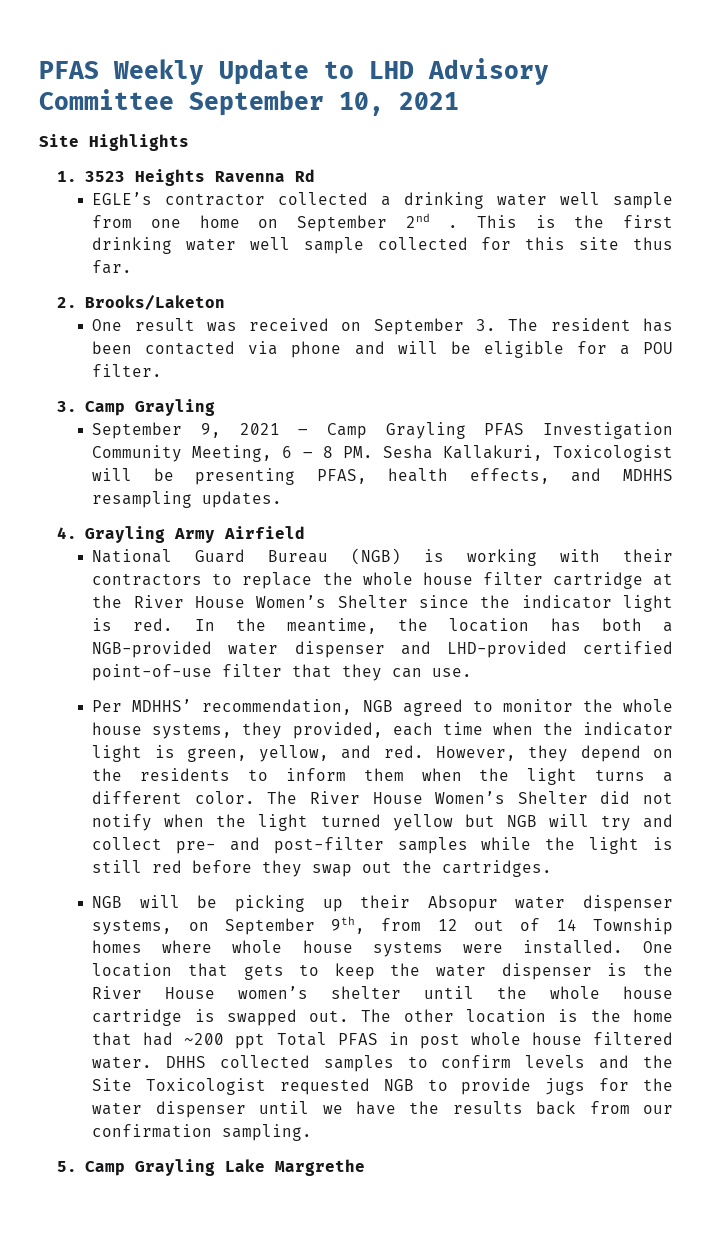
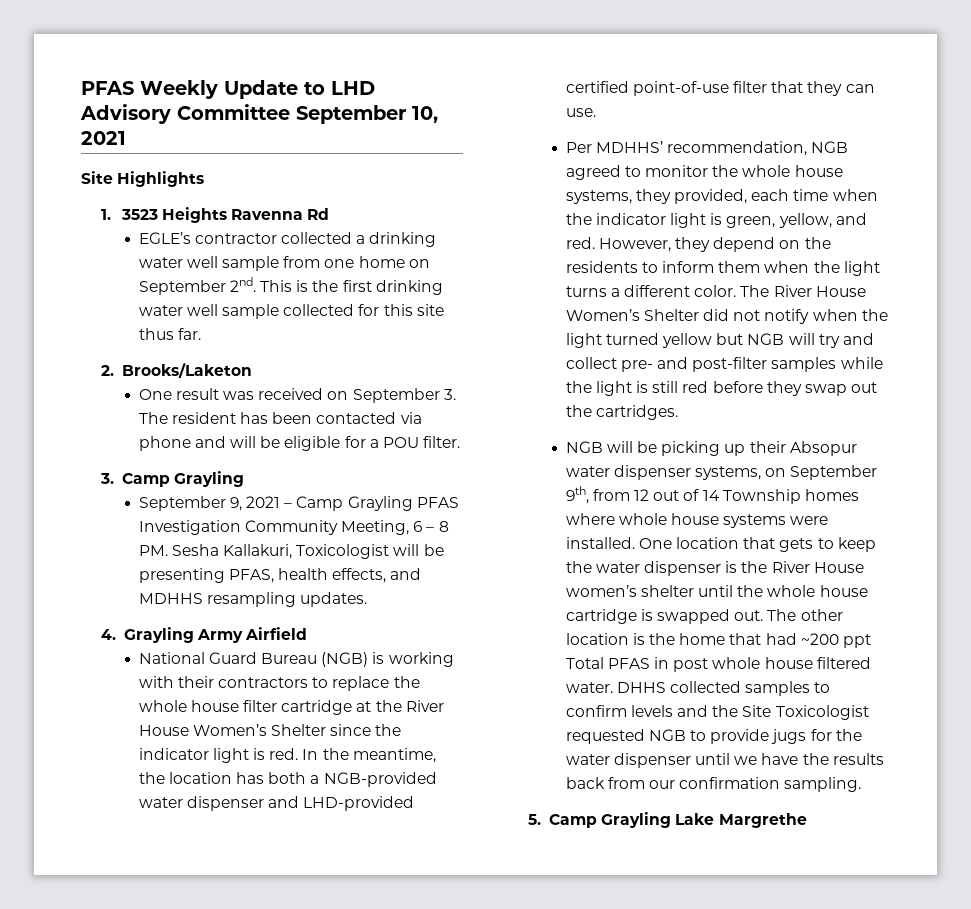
[405,213,459,228] 2nd . -> [229,277,256,292] 2nd.

